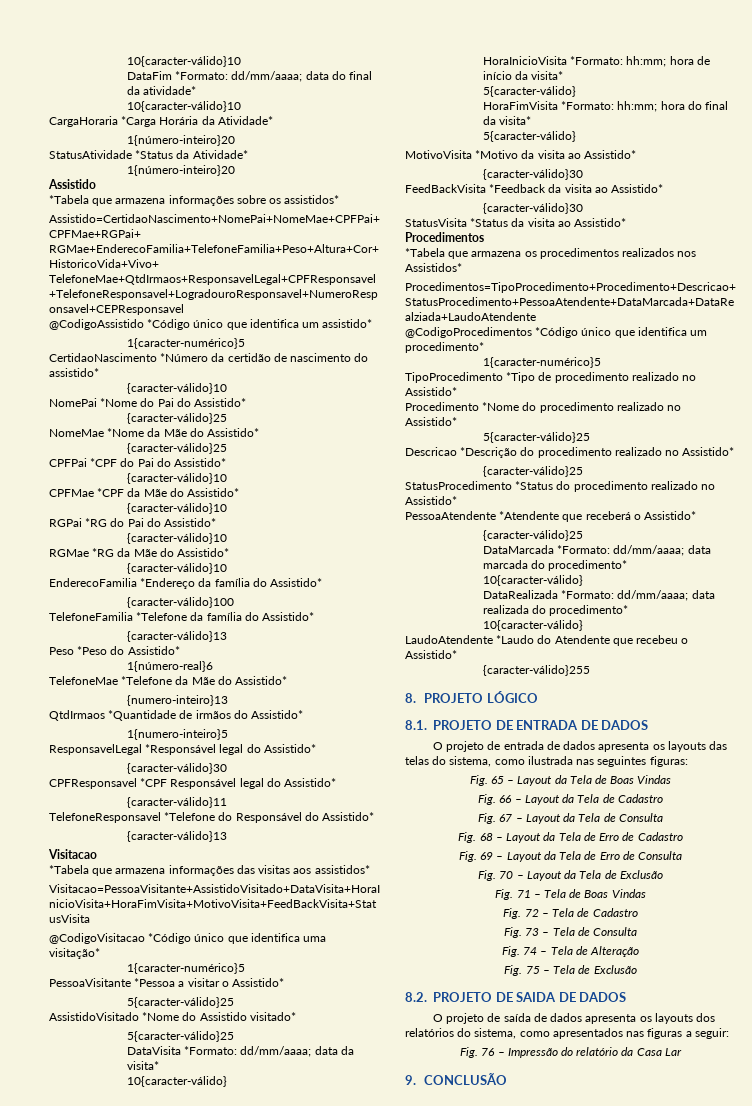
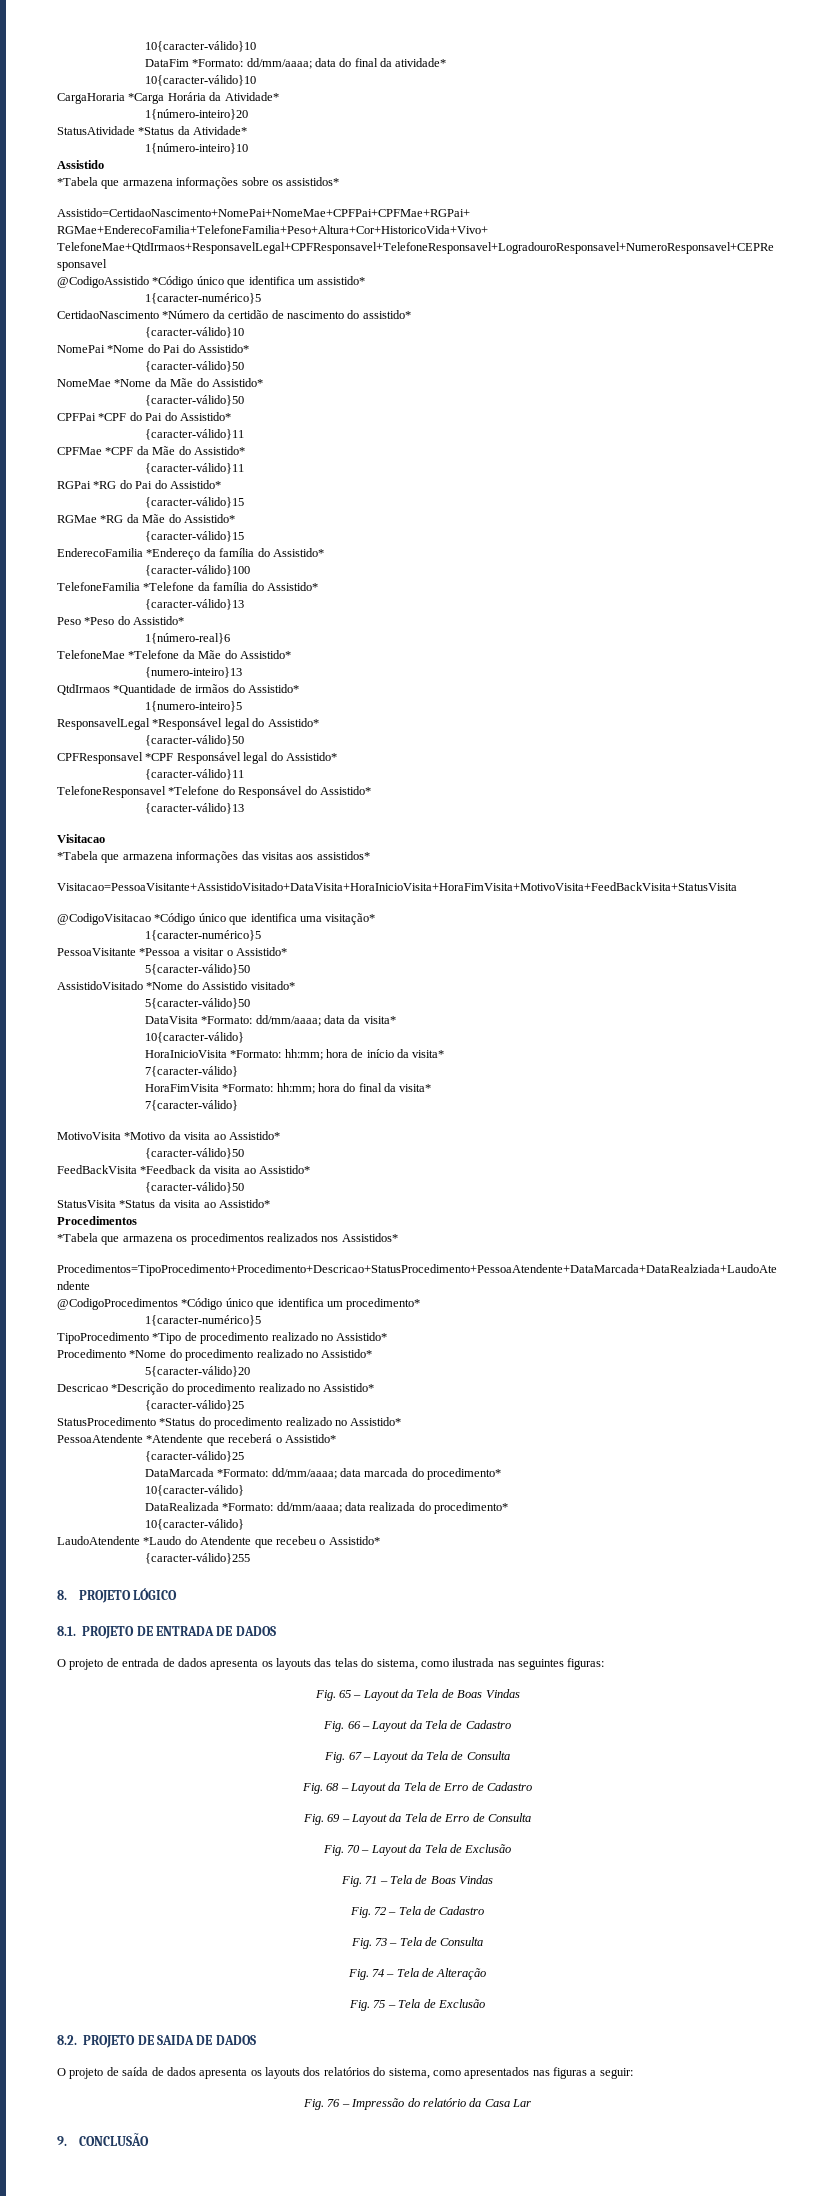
[126,165,235,176] 1{número-inteiro}20 -> [144,143,248,154] 1{número-inteiro}10
[126,413,227,424] {caracter-válido}25 -> [144,361,244,372] {caracter-válido}50
[126,443,227,454] {caracter-válido}25 -> [144,395,244,406] {caracter-válido}50
[126,473,227,484] {caracter-válido}10 -> [144,429,244,440] {caracter-válido}11
[126,503,227,514] {caracter-válido}10 -> [144,463,244,474] {caracter-válido}11
[126,533,227,544] {caracter-válido}10 -> [144,497,244,508] {caracter-válido}15
[126,563,227,574] {caracter-válido}10 -> [144,531,244,542] {caracter-válido}15
[126,763,227,774] {caracter-válido}30 -> [144,735,244,746] {caracter-válido}50
[126,997,234,1008] 5{caracter-válido}25 -> [144,964,250,975] 5{caracter-válido}50
[126,1031,234,1042] 5{caracter-válido}25 -> [144,998,250,1009] 5{caracter-válido}50
[482,86,576,97] 5{caracter-válido} -> [144,1066,238,1077] 7{caracter-válido}
[482,131,576,142] 5{caracter-válido} -> [144,1100,238,1111] 7{caracter-válido}
[482,169,583,180] {caracter-válido}30 -> [144,1148,244,1159] {caracter-válido}50
[482,203,583,214] {caracter-válido}30 -> [144,1182,244,1193] {caracter-válido}50
[482,432,590,443] 5{caracter-válido}25 -> [144,1366,250,1377] 5{caracter-válido}20

